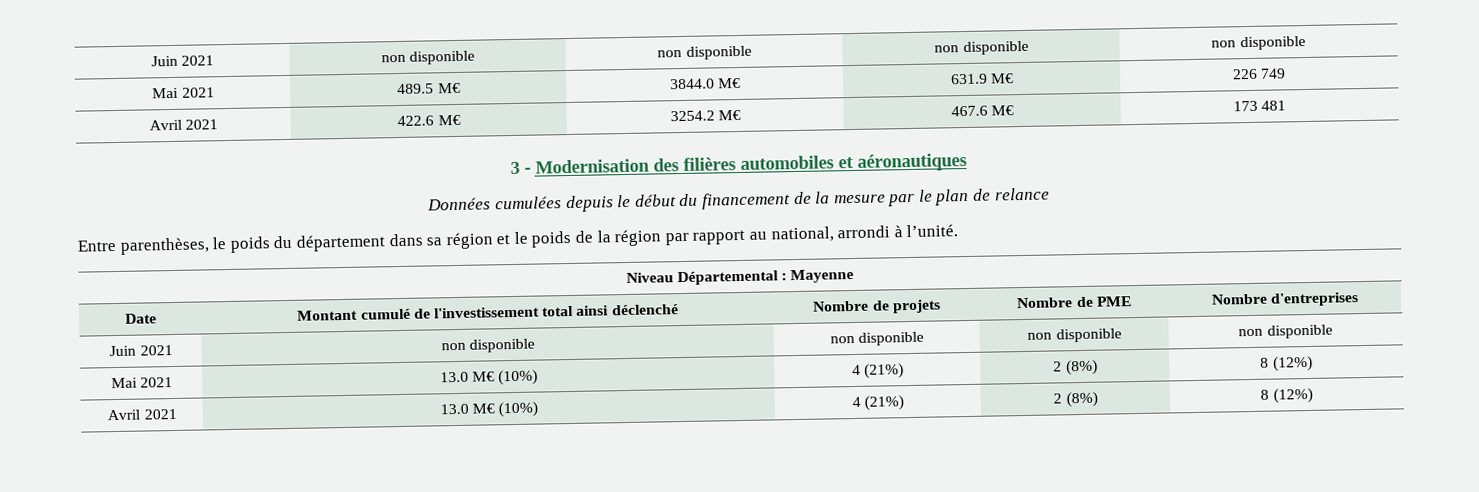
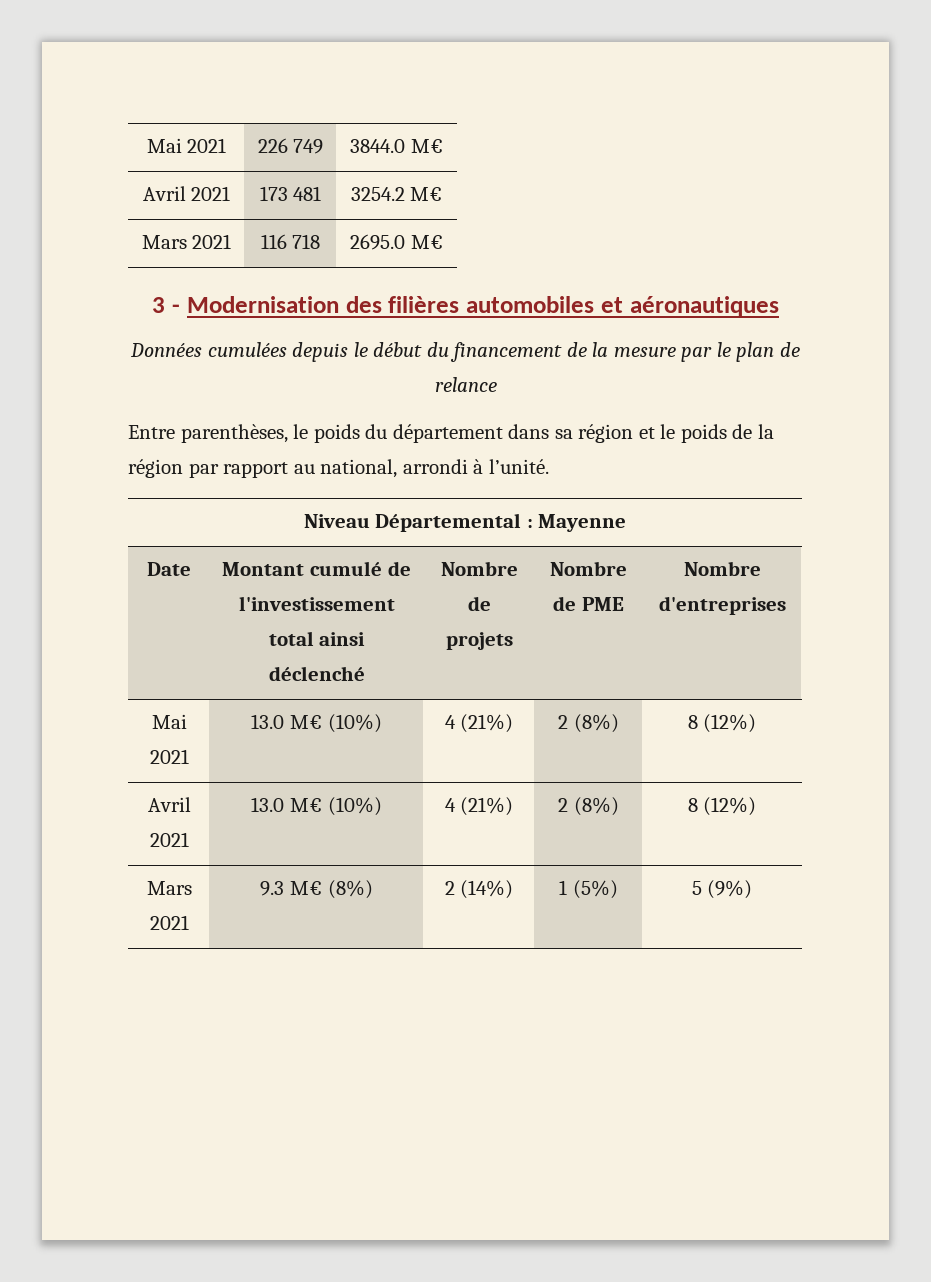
[150,55,215,67] [380,50,476,65] [657,45,752,60] [934,40,1029,56] [1211,35,1306,51] [152,87,215,99] [397,82,461,95] Juin 2021 | non disponible | non disponible | non disponible | non disponible // Mai 2021 | 489.5 M€ -> [146,138,227,153] [257,138,324,154] Mai 2021 | 226 749
[950,73,1015,85] [1231,68,1287,80] [148,119,219,131] [397,114,461,127] | 631.9 M€ | 226 749 // Avril 2021 | 422.6 M€ -> [142,186,231,201] [259,186,322,201] // Avril 2021 | 173 481
[950,105,1015,117] [1232,100,1287,112] | 467.6 M€ | 173 481 -> [141,234,232,249] [260,234,321,249] [350,234,443,250] // Mars 2021 | 116 718 | 2695.0 M€
[109,345,173,357] [440,338,536,353] [829,331,925,346] [1027,328,1122,343] [1238,324,1333,339] // Juin 2021 | non disponible | non disponible | non disponible | non disponible -> (786, 605) none
(1313, 395) none -> [146,881,192,895] [149,915,189,930] [260,880,373,899] [444,880,514,899] [559,880,618,899] [691,880,753,899] // Mars 2021 | 9.3 M€ (8%) | 2 (14%) | 1 (5%) | 5 (9%)

